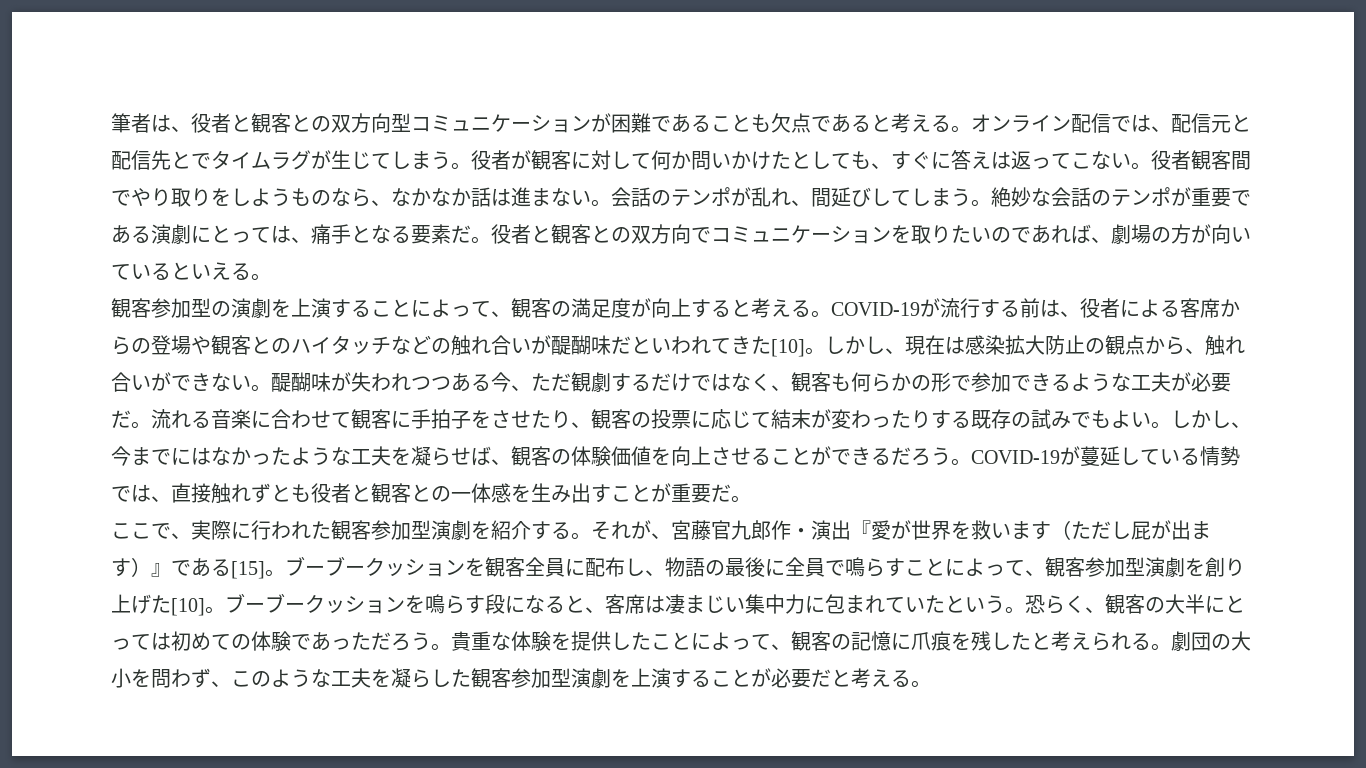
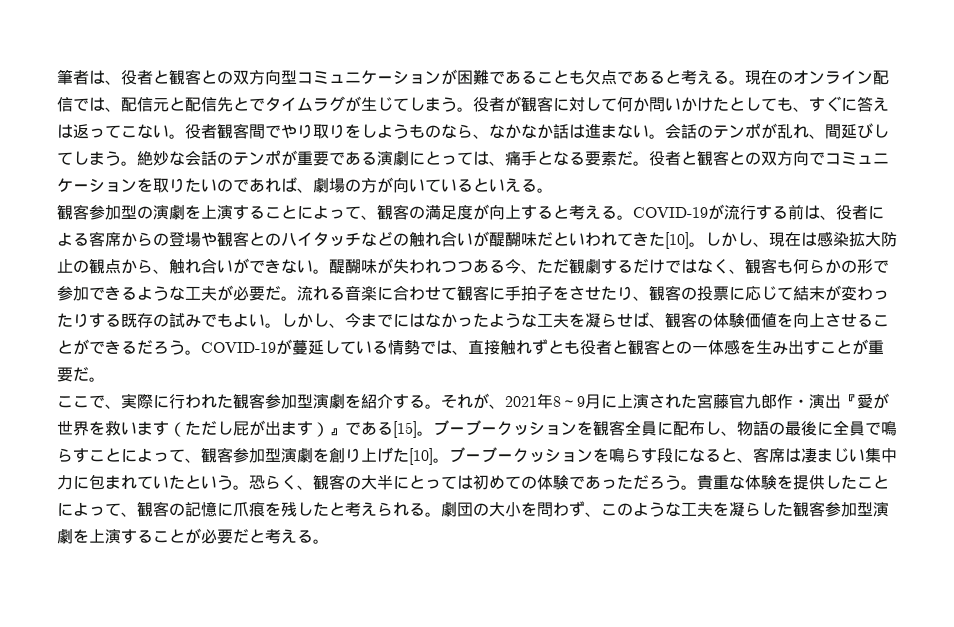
(971, 129) none -> [745,70,793,85] 現在の
(671, 536) none -> [505,393,697,409] 2021年8～9月に上演された

